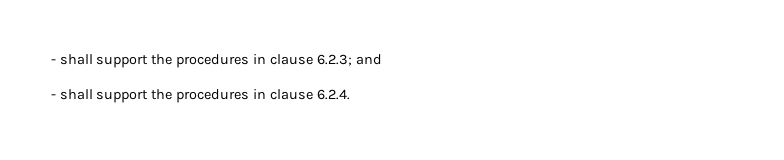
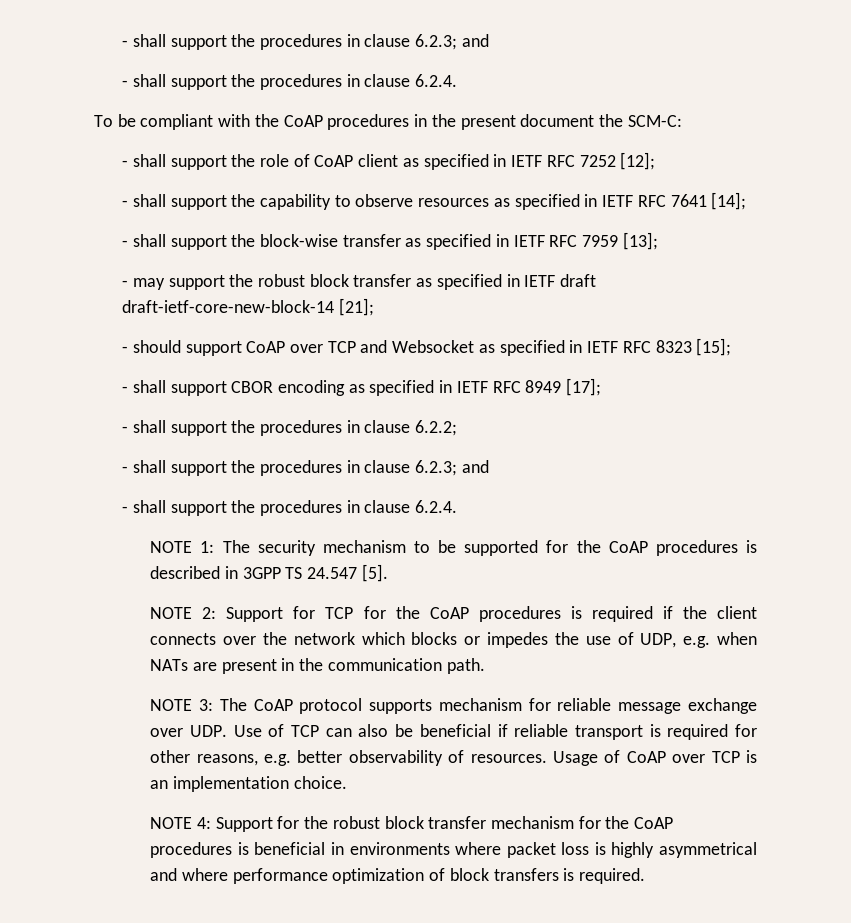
(351, 94) none -> [94,114,682,130] [122,152,656,170] [122,192,747,210] [122,232,658,250] [122,274,597,290] [122,298,374,316] [122,338,732,356] [122,378,602,396] [122,420,458,436] [122,460,489,476] [122,500,458,516] [150,540,758,556] [150,564,388,582] [150,606,757,622] [150,632,758,648] [150,658,485,674] [150,698,757,714] [150,724,758,740] [150,750,758,766] [150,776,347,792] [150,816,674,832] [150,842,758,858] [150,868,645,884] // To be compliant with the CoAP procedures in the present document the SCM-C: // - shall support the role of CoAP client as specified in IETF RFC 7252 [12]; // - shall support the capability to observe resources as specified in IETF RFC 7641 [14]; // - shall support the block-wise transfer as specified in IETF RFC 7959 [13]; // - may support the robust block transfer as specified in IETF draft draft-ietf-core-new-block-14 [21]; // - should support CoAP over TCP and Websocket as specified in IETF RFC 8323 [15]; // - shall support CBOR encoding as specified in IETF RFC 8949 [17]; // - shall support the procedures in clause 6.2.2; // - shall support the procedures in clause 6.2.3; and // - shall support the procedures in clause 6.2.4. // NOTE 1: The security mechanism to be supported for the CoAP procedures is described in 3GPP TS 24.547 [5]. // NOTE 2: Support for TCP for the CoAP procedures is required if the client connects over the network which blocks or impedes the use of UDP, e.g. when NATs are present in the communication path. // NOTE 3: The CoAP protocol supports mechanism for reliable message exchange over UDP. Use of TCP can also be beneficial if reliable transport is required for other reasons, e.g. better observability of resources. Usage of CoAP over TCP is an implementation choice. // NOTE 4: Support for the robust block transfer mechanism for the CoAP procedures is beneficial in environments where packet loss is highly asymmetrical and where performance optimization of block transfers is required.

